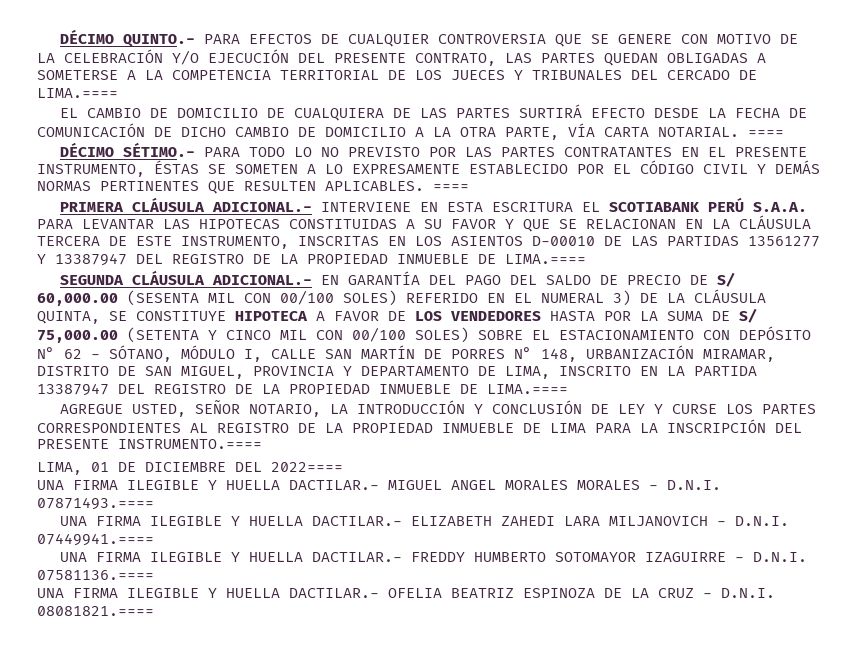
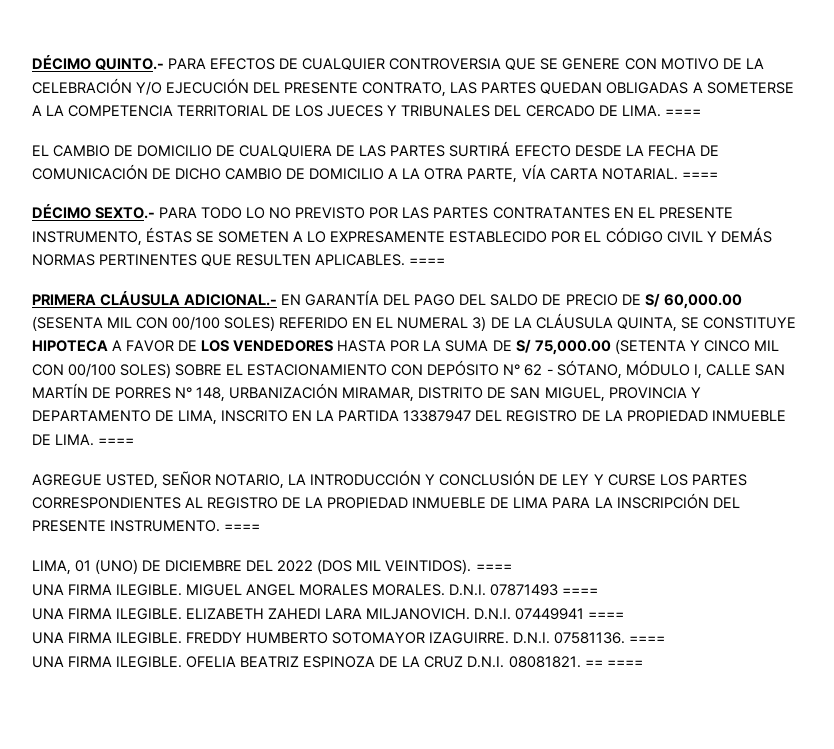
[37,88,118,98] LIMA.==== -> [621,105,701,117] LIMA. ====
[122,142,195,157] SÉTIMO.- -> [95,207,156,219] SEXTO.-
[320,197,807,212] [37,215,811,232] [37,236,820,249] [37,253,586,266] [59,270,312,285] INTERVIENE EN ESTA ESCRITURA EL SCOTIABANK PERÚ S.A.A. PARA LEVANTAR LAS HIPOTECAS CONSTITUIDAS A SU FAVOR Y QUE SE RELACIONAN EN LA CLÁUSULA TERCERA DE ESTE INSTRUMENTO, INSCRITAS EN LOS ASIENTOS D-00010 DE LAS PARTIDAS 13561277 Y 13387947 DEL REGISTRO DE LA PROPIEDAD INMUEBLE DE LIMA.==== // SEGUNDA CLÁUSULA ADICIONAL.- -> (278, 300) none
[487,384,568,394] LIMA.==== -> [55,434,135,446] LIMA. ====
[118,439,262,449] INSTRUMENTO.==== -> [110,520,261,532] INSTRUMENTO. ====
(109, 467) none -> [95,559,139,574] (UNO)
[271,462,343,472] [37,480,721,490] [37,497,154,510] [59,516,789,526] [37,533,154,546] [59,552,807,562] [37,570,154,581] [37,588,379,598] 2022==== // UNA FIRMA ILEGIBLE Y HUELLA DACTILAR.- MIGUEL ANGEL MORALES MORALES - D.N.I. 07871493.==== // UNA FIRMA ILEGIBLE Y HUELLA DACTILAR.- ELIZABETH ZAHEDI LARA MILJANOVICH - D.N.I. 07449941.==== // UNA FIRMA ILEGIBLE Y HUELLA DACTILAR.- FREDDY HUMBERTO SOTOMAYOR IZAGUIRRE - D.N.I. 07581136.==== // UNA FIRMA ILEGIBLE Y HUELLA DACTILAR.- -> [277,559,512,574] [32,584,599,596] [32,608,625,620] [32,632,666,644] [32,656,183,668] 2022 (DOS MIL VEINTIDOS). ==== // UNA FIRMA ILEGIBLE. MIGUEL ANGEL MORALES MORALES. D.N.I. 07871493 ==== // UNA FIRMA ILEGIBLE. ELIZABETH ZAHEDI LARA MILJANOVICH. D.N.I. 07449941 ==== // UNA FIRMA ILEGIBLE. FREDDY HUMBERTO SOTOMAYOR IZAGUIRRE. D.N.I. 07581136. ==== // UNA FIRMA ILEGIBLE.
[703,588,775,598] [37,606,154,616] - D.N.I. 08081821.==== -> [467,656,643,668] D.N.I. 08081821. == ====

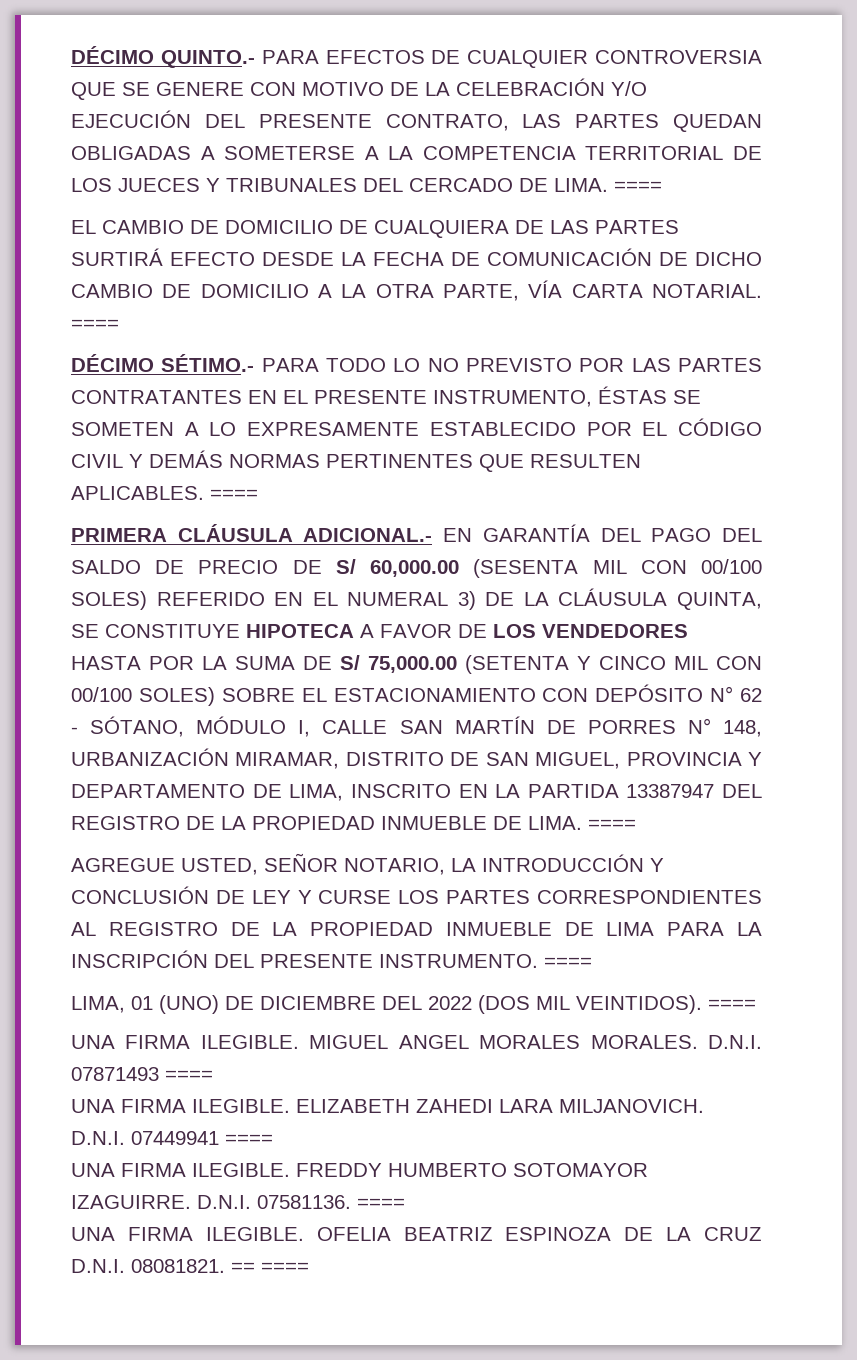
[95,207,156,219] SEXTO.- -> [161,354,255,372] SÉTIMO.-

